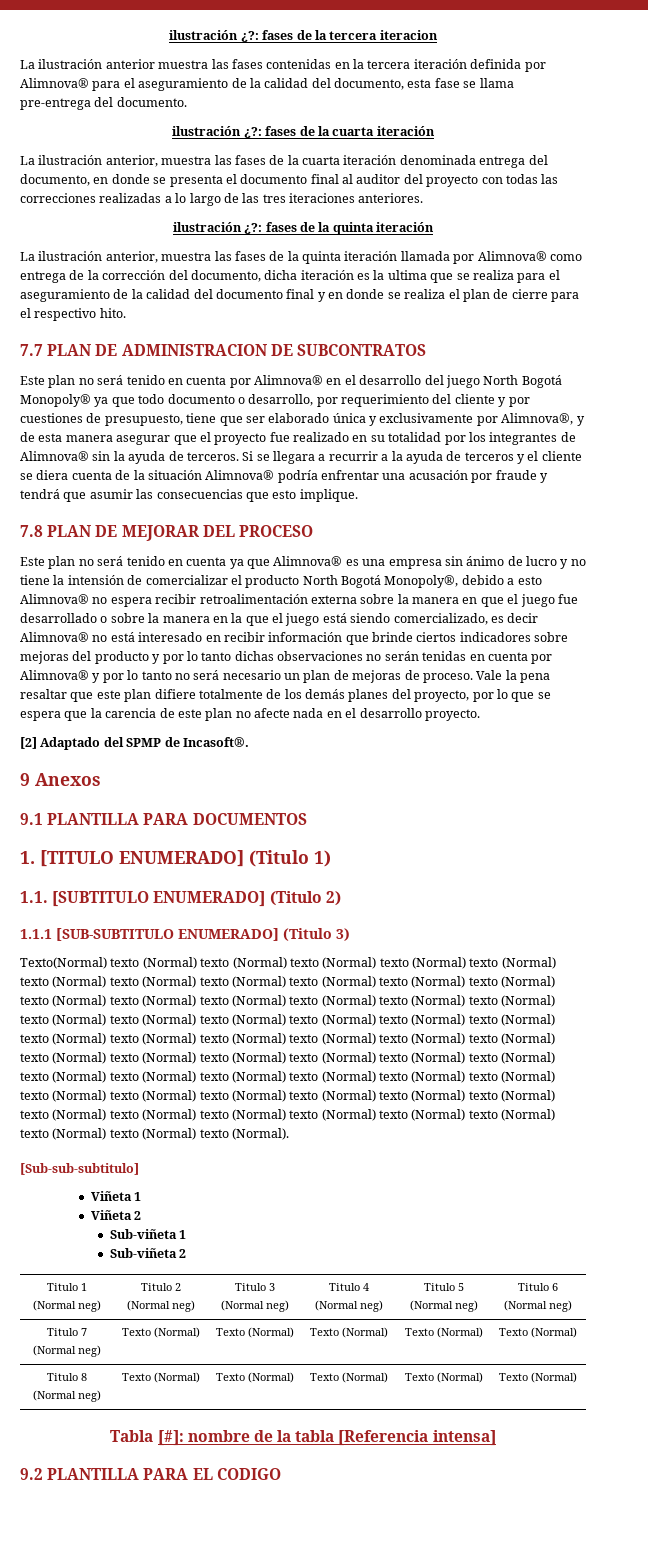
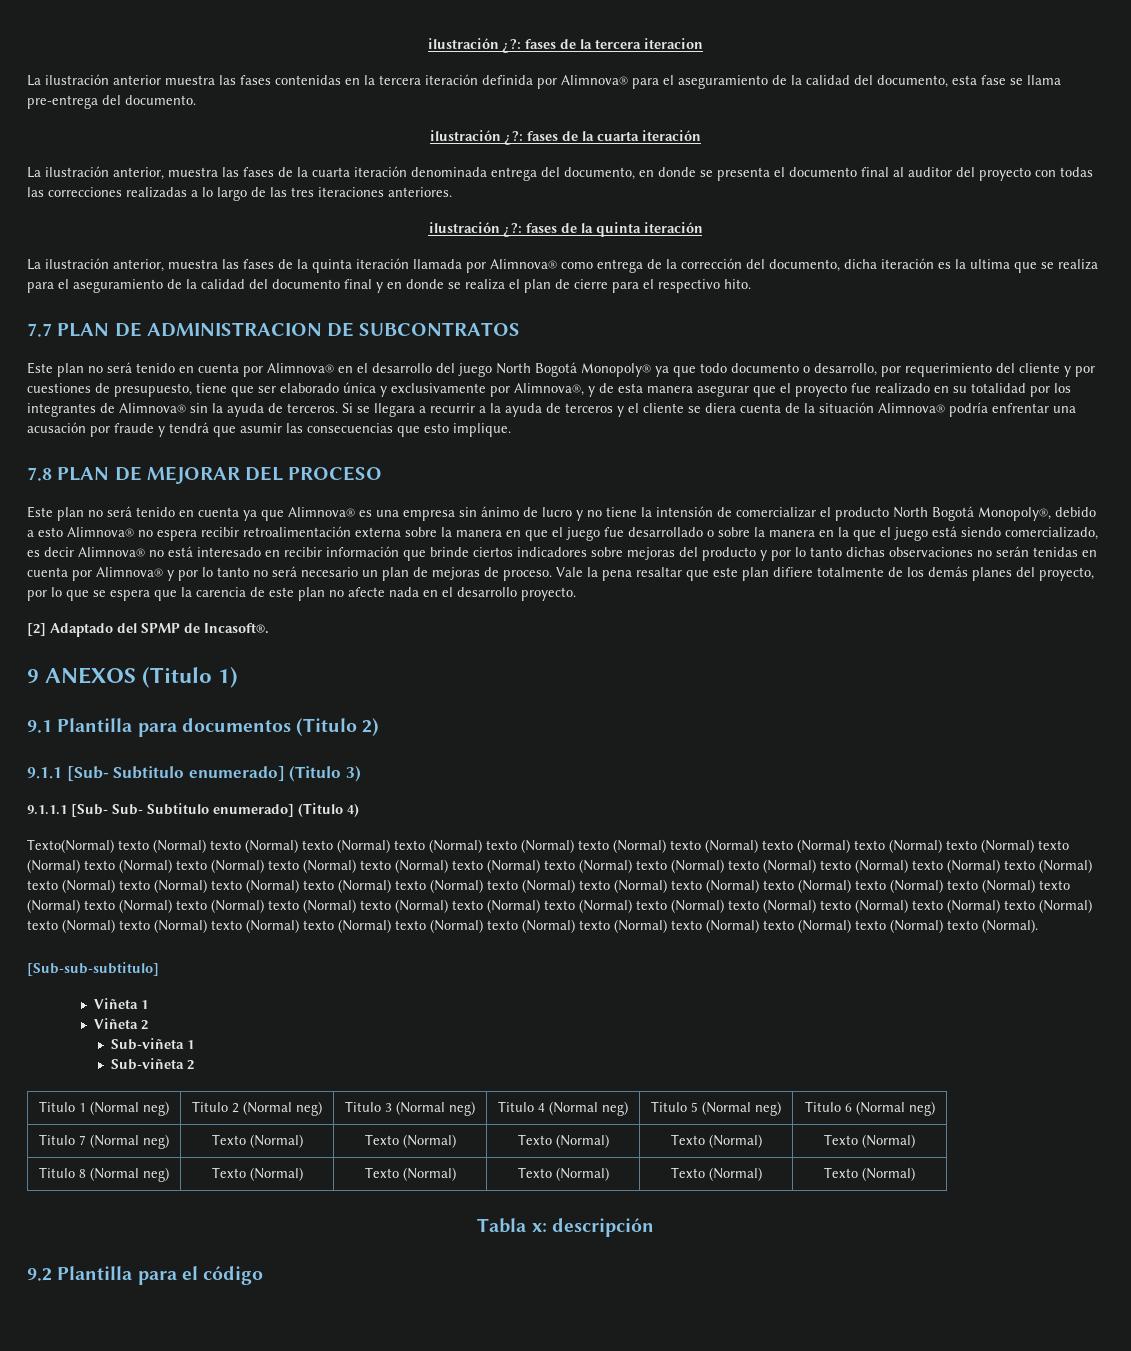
[35,773,101,786] [20,813,307,825] [20,850,331,867] [20,891,341,907] [20,928,350,941] Anexos // 9.1 PLANTILLA PARA DOCUMENTOS // 1. [TITULO ENUMERADO] (Titulo 1) // 1.1. [SUBTITULO ENUMERADO] (Titulo 2) // 1.1.1 [SUB-SUBTITULO ENUMERADO] (Titulo 3) -> [45,667,239,688] [27,718,380,737] [27,765,361,782] [27,803,359,817] ANEXOS (Titulo 1) // 9.1 Plantilla para documentos (Titulo 2) // 9.1.1 [Sub- Subtitulo enumerado] (Titulo 3) // 9.1.1.1 [Sub- Sub- Subtitulo enumerado] (Titulo 4)
[157,1430,496,1446] [20,1468,281,1480] [#]: nombre de la tabla [Referencia intensa] // 9.2 PLANTILLA PARA EL CODIGO -> [531,1218,654,1237] [27,1266,264,1285] x: descripción // 9.2 Plantilla para el código

